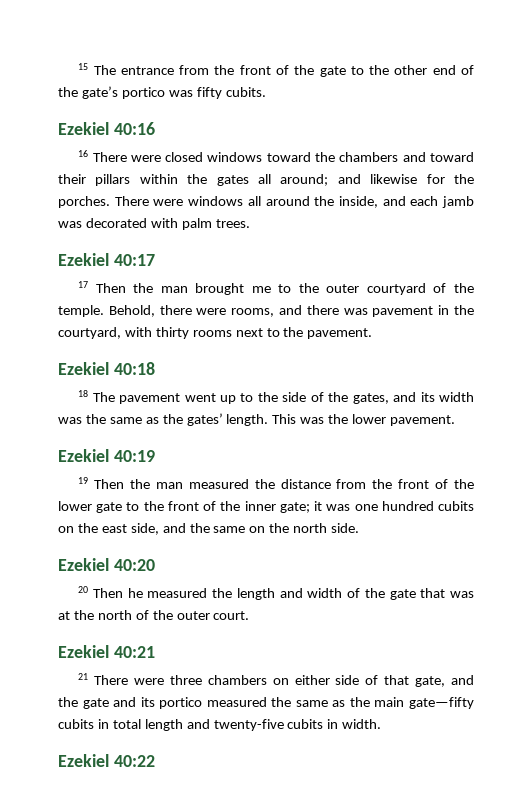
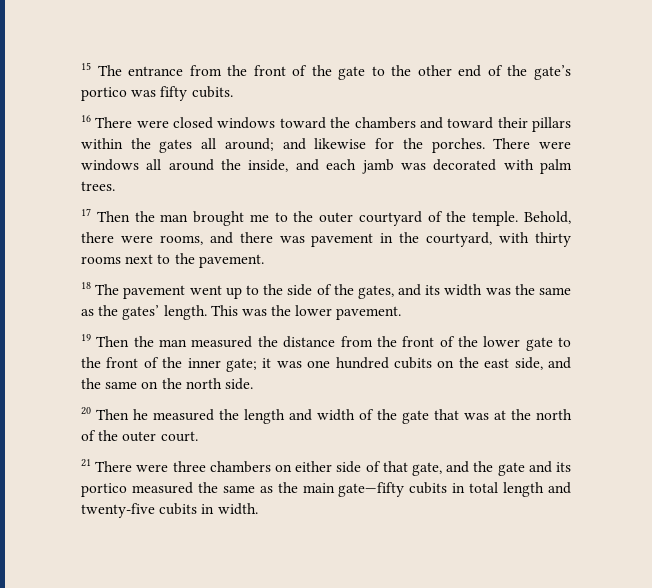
[58,122,155,135] // Ezekiel 40:16 -> (233, 92) none
[58,253,155,266] // Ezekiel 40:17 -> (115, 186) none
[58,362,155,375] // Ezekiel 40:18 -> (264, 261) none
[58,449,155,462] // Ezekiel 40:19 -> (402, 313) none
[58,558,155,571] // Ezekiel 40:20 -> (253, 384) none
[58,645,155,658] // Ezekiel 40:21 -> (198, 436) none
[58,754,155,767] // Ezekiel 40:22 -> (258, 509) none

